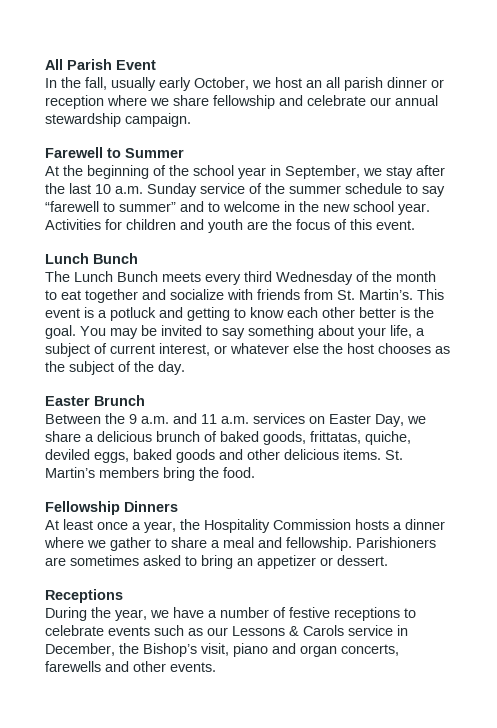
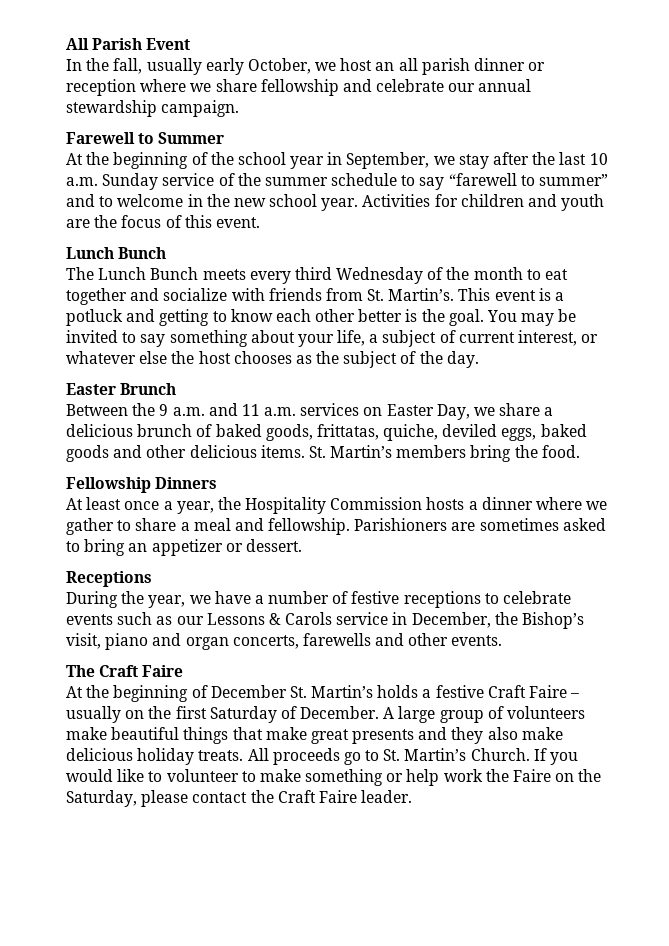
(216, 667) none -> [66,665,184,677] [66,685,580,702] [66,706,586,723] [66,727,563,744] [66,748,579,765] [66,769,602,786] [66,790,413,807] // The Craft Faire // At the beginning of December St. Martin’s holds a festive Craft Faire – usually on the first Saturday of December. A large group of volunteers make beautiful things that make great presents and they also make delicious holiday treats. All proceeds go to St. Martin’s Church. If you would like to volunteer to make something or help work the Faire on the Saturday, please contact the Craft Faire leader.

